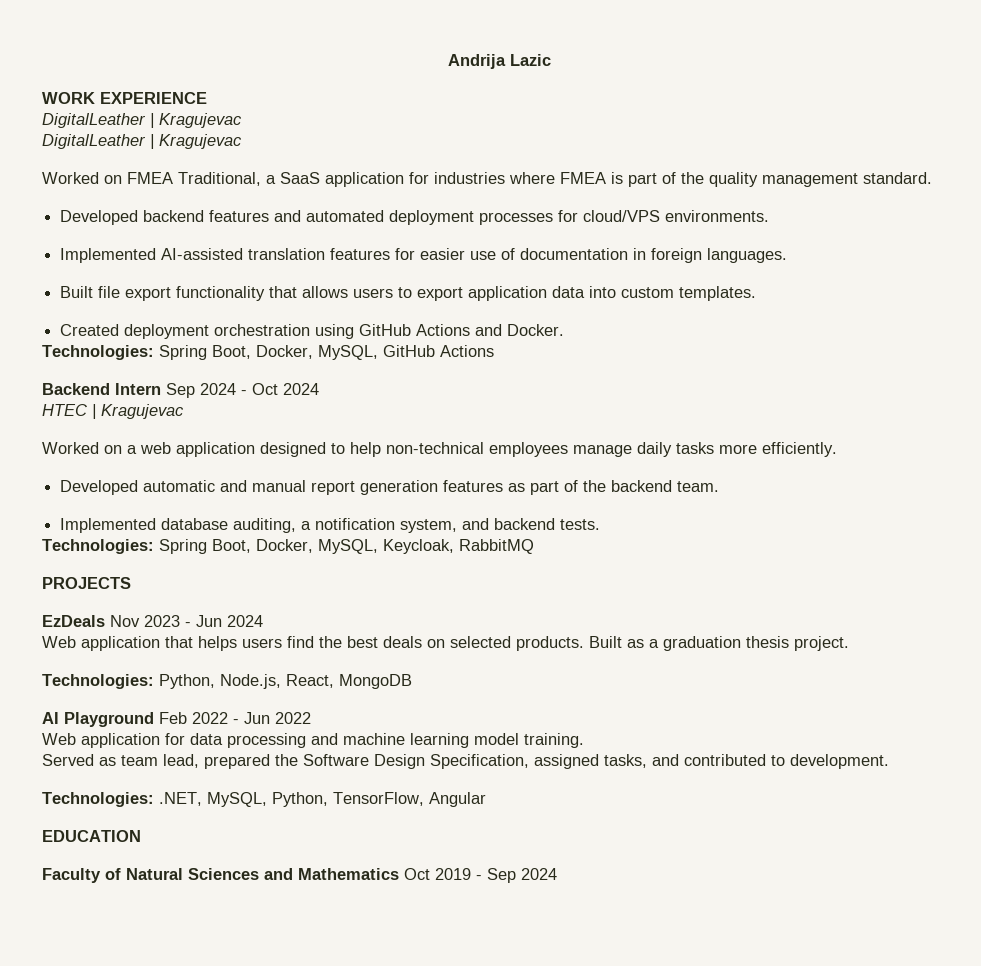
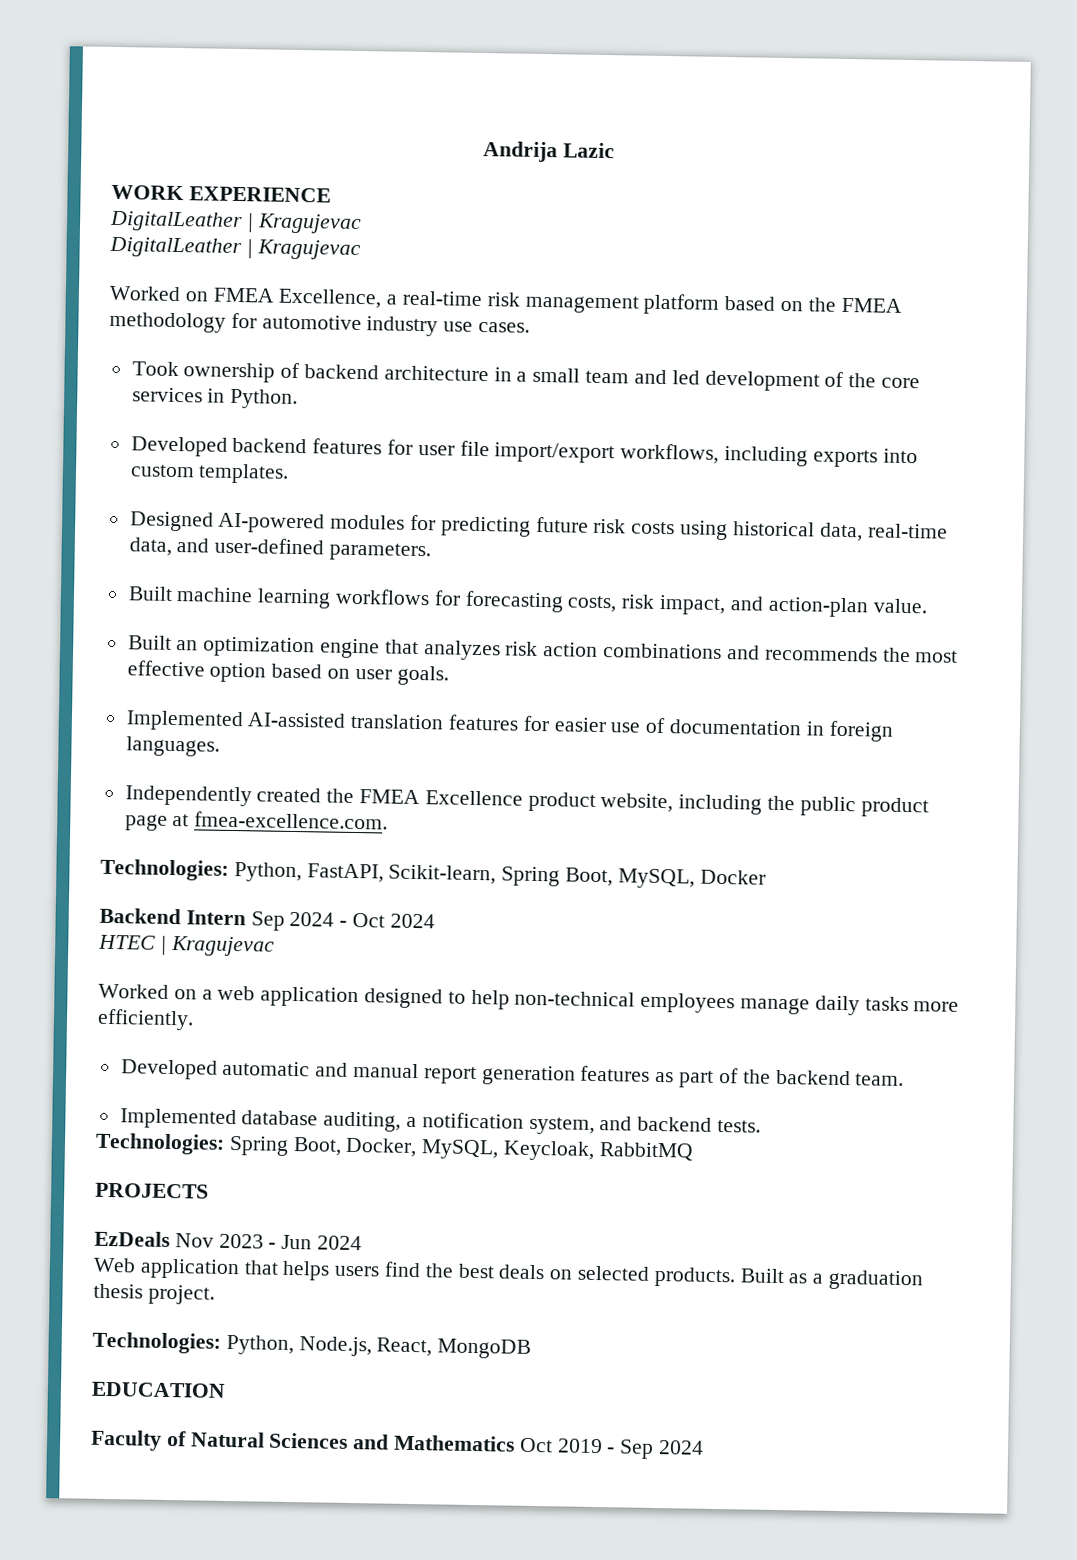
[178,172,932,187] [60,210,770,225] Traditional, a SaaS application for industries where FMEA is part of the quality management standard. // Developed backend features and automated deployment processes for cloud/VPS environments. -> [278,288,902,315] [109,311,531,337] [131,361,920,392] [131,387,299,410] [130,436,918,468] [129,463,290,484] [129,511,948,542] [128,537,432,562] [127,586,928,618] [127,635,959,663] [126,660,449,686] Excellence, a real-time risk management platform based on the FMEA methodology for automotive industry use cases. // Took ownership of backend architecture in a small team and led development of the core services in Python. // Developed backend features for user file import/export workflows, including exports into custom templates. // Designed AI-powered modules for predicting future risk costs using historical data, real-time data, and user-defined parameters. // Built machine learning workflows for forecasting costs, risk impact, and action-plan value. // Built an optimization engine that analyzes risk action combinations and recommends the most effective option based on user goals.
[60,286,757,301] [60,324,565,339] [42,345,494,360] Built file export functionality that allows users to export application data into custom templates. // Created deployment orchestration using GitHub Actions and Docker. // Technologies: Spring Boot, Docker, MySQL, GitHub Actions -> [124,785,929,818] [124,811,389,831] [100,858,766,889] Independently created the FMEA Excellence product website, including the public product page at fmea-excellence.com. // Technologies: Python, FastAPI, Scikit-learn, Spring Boot, MySQL, Docker
[42,712,311,727] [42,733,584,748] [42,754,889,769] [42,792,486,807] // AI Playground Feb 2022 - Jun 2022 // Web application for data processing and machine learning model training. // Served as team lead, prepared the Software Design Specification, assigned tasks, and contributed to development. // Technologies: .NET, MySQL, Python, TensorFlow, Angular -> (532, 1348) none

